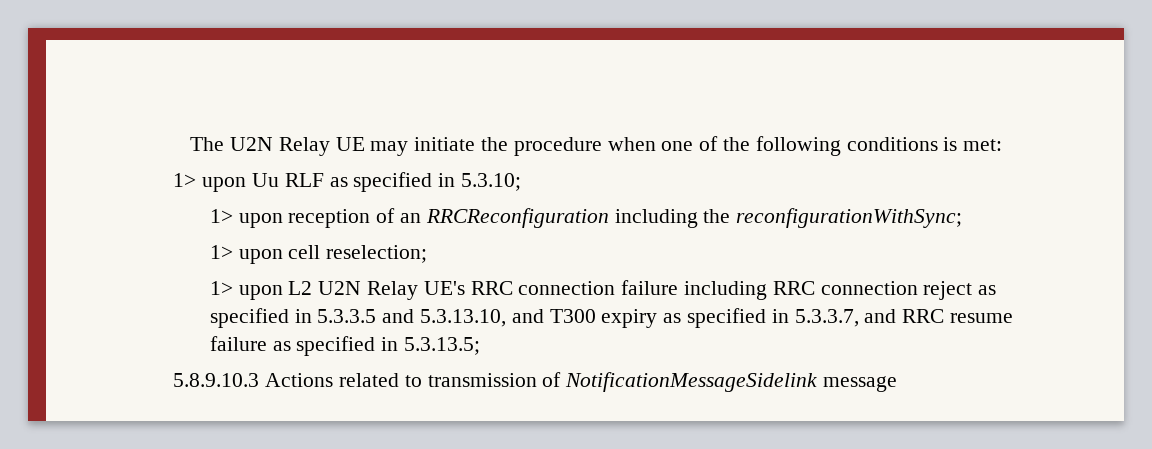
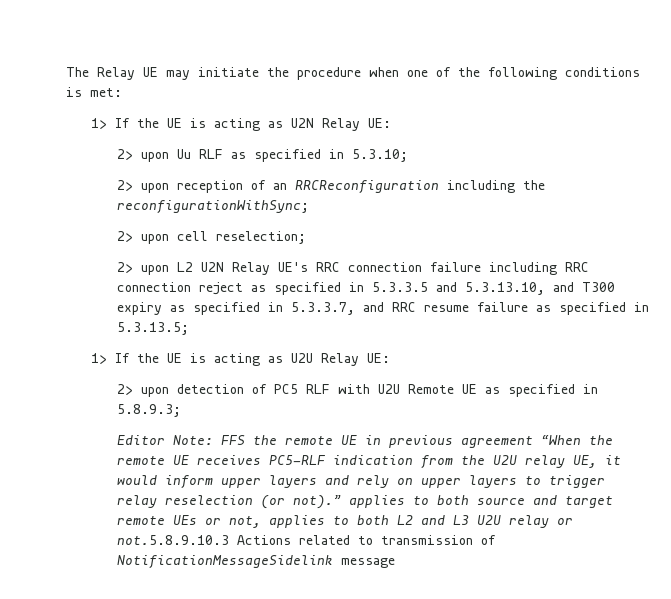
[229,137,273,151] U2N -> (89, 72) none
(197, 180) none -> [115,118,392,131] [116,149,133,160] If the UE is acting as U2N Relay UE: // 2>
[209,209,233,223] 1> -> [116,180,133,191] 2>
[209,245,233,259] 1> -> [116,231,133,242] 2>
[209,281,233,295] 1> -> [116,262,133,273] 2>
[173,373,260,387] 5.8.9.10.3 -> [91,353,391,366] [116,384,598,397] [116,404,181,417] [116,435,613,448] [116,455,621,469] [116,475,605,489] [116,495,613,509] [116,515,573,528] [116,535,229,545] 1> If the UE is acting as U2U Relay UE: // 2> upon detection of PC5 RLF with U2U Remote UE as specified in 5.8.9.3; // Editor Note: FFS the remote UE in previous agreement “When the remote UE receives PC5-RLF indication from the U2U relay UE, it would inform upper layers and rely on upper layers to trigger relay reselection (or not).” applies to both source and target remote UEs or not, applies to both L2 and L3 U2U relay or not.5.8.9.10.3

